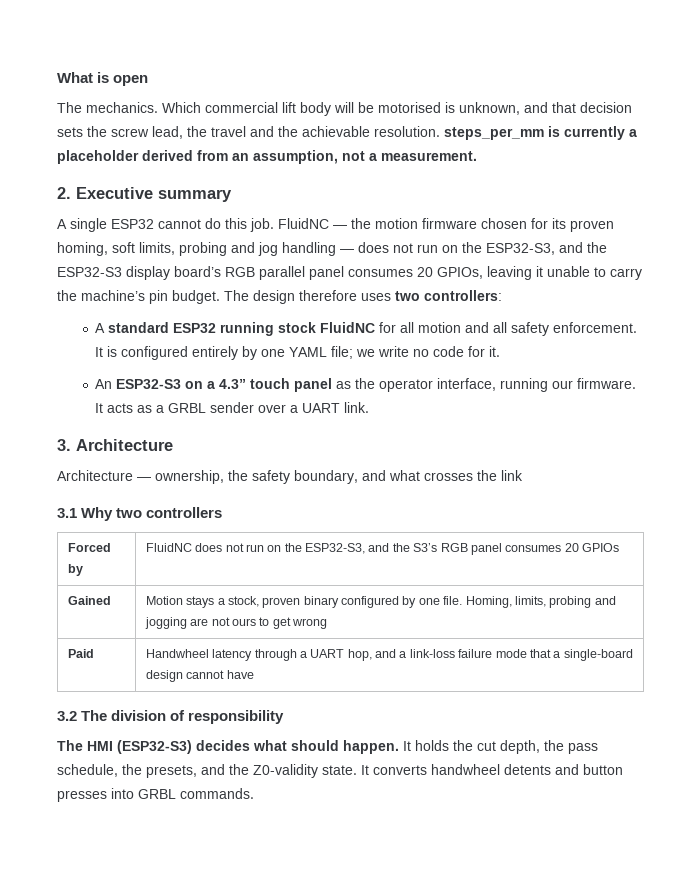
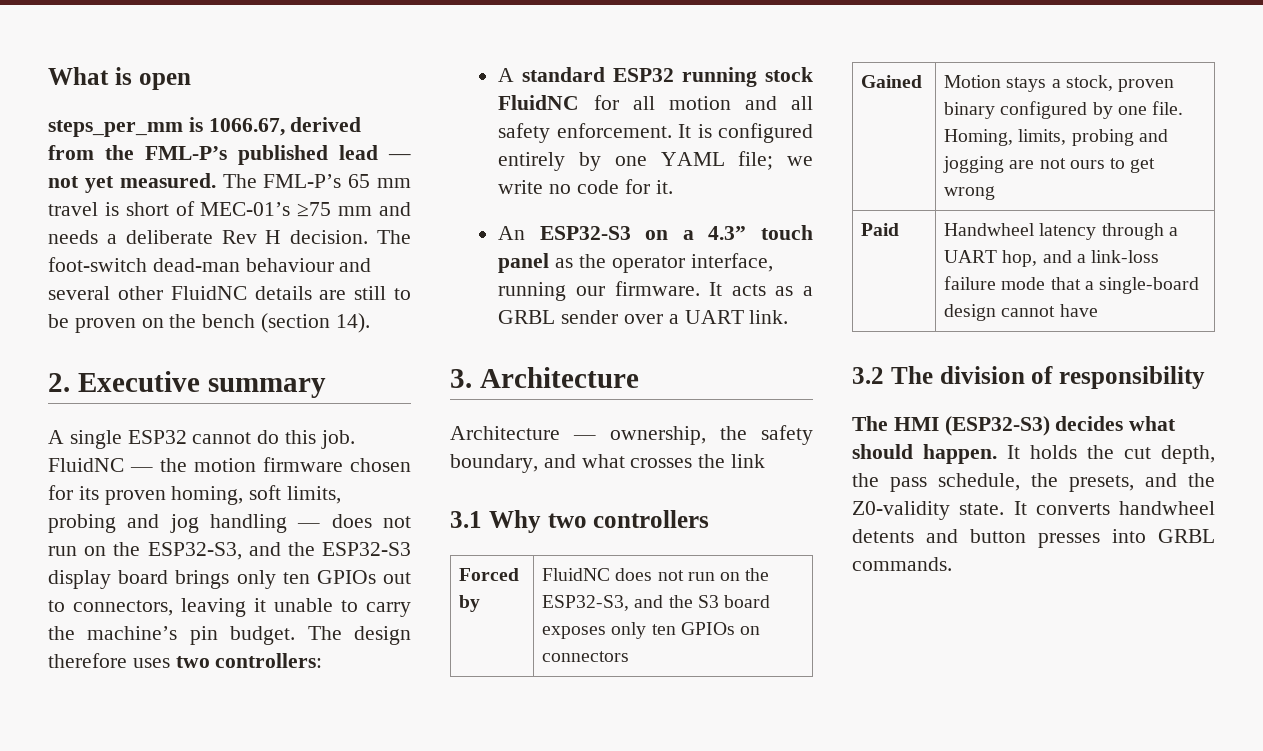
[57,102,632,116] [57,126,637,140] [57,150,477,164] The mechanics. Which commercial lift body will be motorised is unknown, and that decision sets the screw lead, the travel and the achievable resolution. steps_per_mm is currently a placeholder derived from an assumption, not a measurement. -> [48,117,362,137] [48,145,411,165] [48,173,411,193] [48,201,411,217] [48,230,411,244] [48,257,372,272] [48,286,411,300] [48,313,370,333] steps_per_mm is 1066.67, derived from the FML-P’s published lead — not yet measured. The FML-P’s 65 mm travel is short of MEC-01’s ≥75 mm and needs a deliberate Rev H decision. The foot-switch dead-man behaviour and several other FluidNC details are still to be proven on the bench (section 14).
[174,266,483,280] board’s RGB parallel panel consumes 20 GPIOs, -> [118,570,411,589] [48,600,173,616] board brings only ten GPIOs out to connectors,
[413,543,620,555] S3’s RGB panel consumes 20 GPIOs -> [697,595,771,608] [542,622,761,639] [542,651,630,662] S3 board exposes only ten GPIOs on connectors

